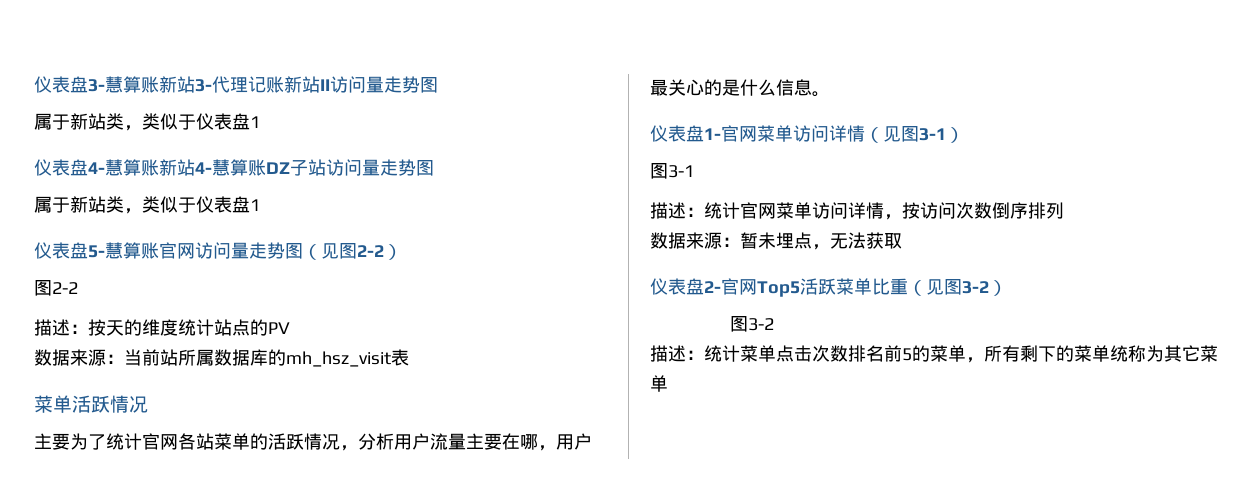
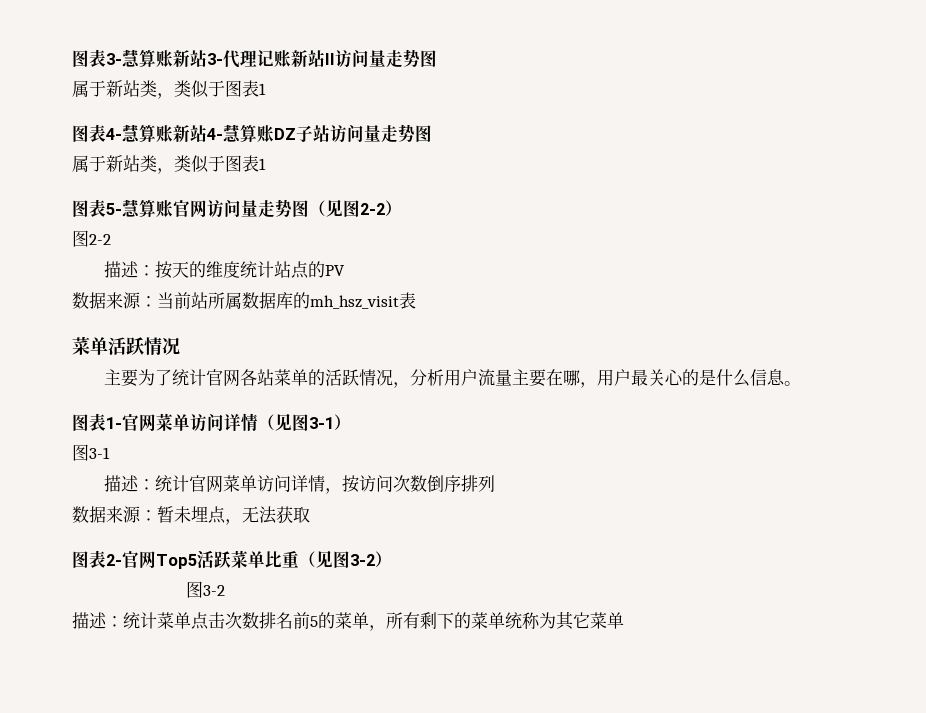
[34,76,88,93] 仪表盘 -> [72,49,106,67] 图表
[196,113,260,130] [34,159,88,176] 仪表盘1 // 仪表盘 -> [225,80,266,97] [72,124,106,142] 图表1 // 图表
[196,196,260,213] [34,242,88,259] 仪表盘1 // 仪表盘 -> [225,155,266,172] [72,199,106,217] 图表1 // 图表
[650,125,704,142] 仪表盘 -> [72,413,106,431] 图表
[650,278,704,295] 仪表盘 -> [72,550,106,568] 图表

